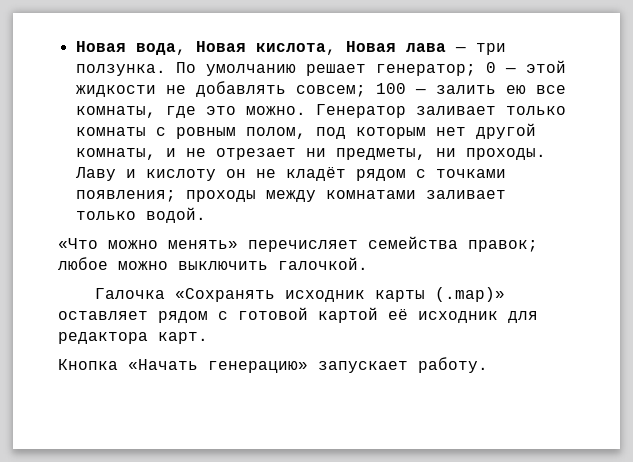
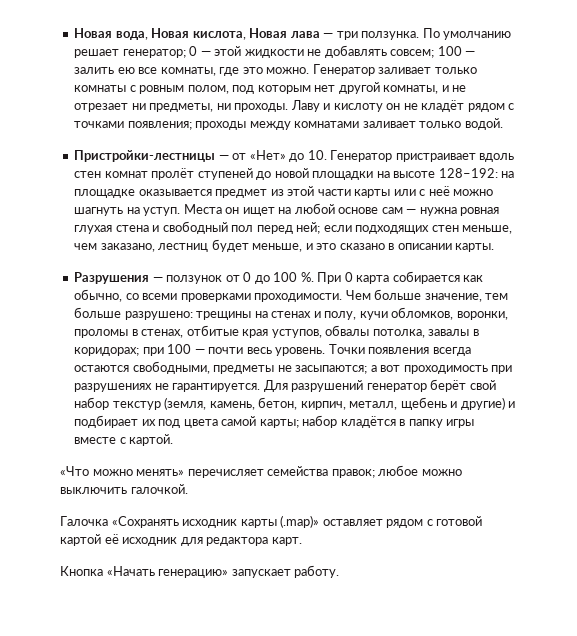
(206, 215) none -> [74,150,515,162] [74,168,515,180] [74,186,494,198] [74,203,500,216] [74,221,513,234] [74,239,495,252] [74,271,484,284] [74,289,509,302] [74,307,508,320] [74,325,479,338] [74,344,471,356] [74,361,513,374] [74,379,496,392] [74,397,516,410] [74,415,475,428] [74,434,174,446] // Пристройки-лестницы — от «Нет» до 10. Генератор пристраивает вдоль стен комнат пролёт ступеней до новой площадки на высоте 128–192: на площадке оказывается предмет из этой части карты или с неё можно шагнуть на уступ. Места он ищет на любой основе сам — нужна ровная глухая стена и свободный пол перед ней; если подходящих стен меньше, чем заказано, лестниц будет меньше, и это сказано в описании карты. // Разрушения — ползунок от 0 до 100 %. При 0 карта собирается как обычно, со всеми проверками проходимости. Чем больше значение, тем больше разрушено: трещины на стенах и полу, кучи обломков, воронки, проломы в стенах, отбитые края уступов, обвалы потолка, завалы в коридорах; при 100 — почти весь уровень. Точки появления всегда остаются свободными, предметы не засыпаются; а вот проходимость при разрушениях не гарантируется. Для разрушений генератор берёт свой набор текстур (земля, камень, бетон, кирпич, металл, щебень и другие) и подбирает их под цвета самой карты; набор кладётся в папку игры вместе с картой.

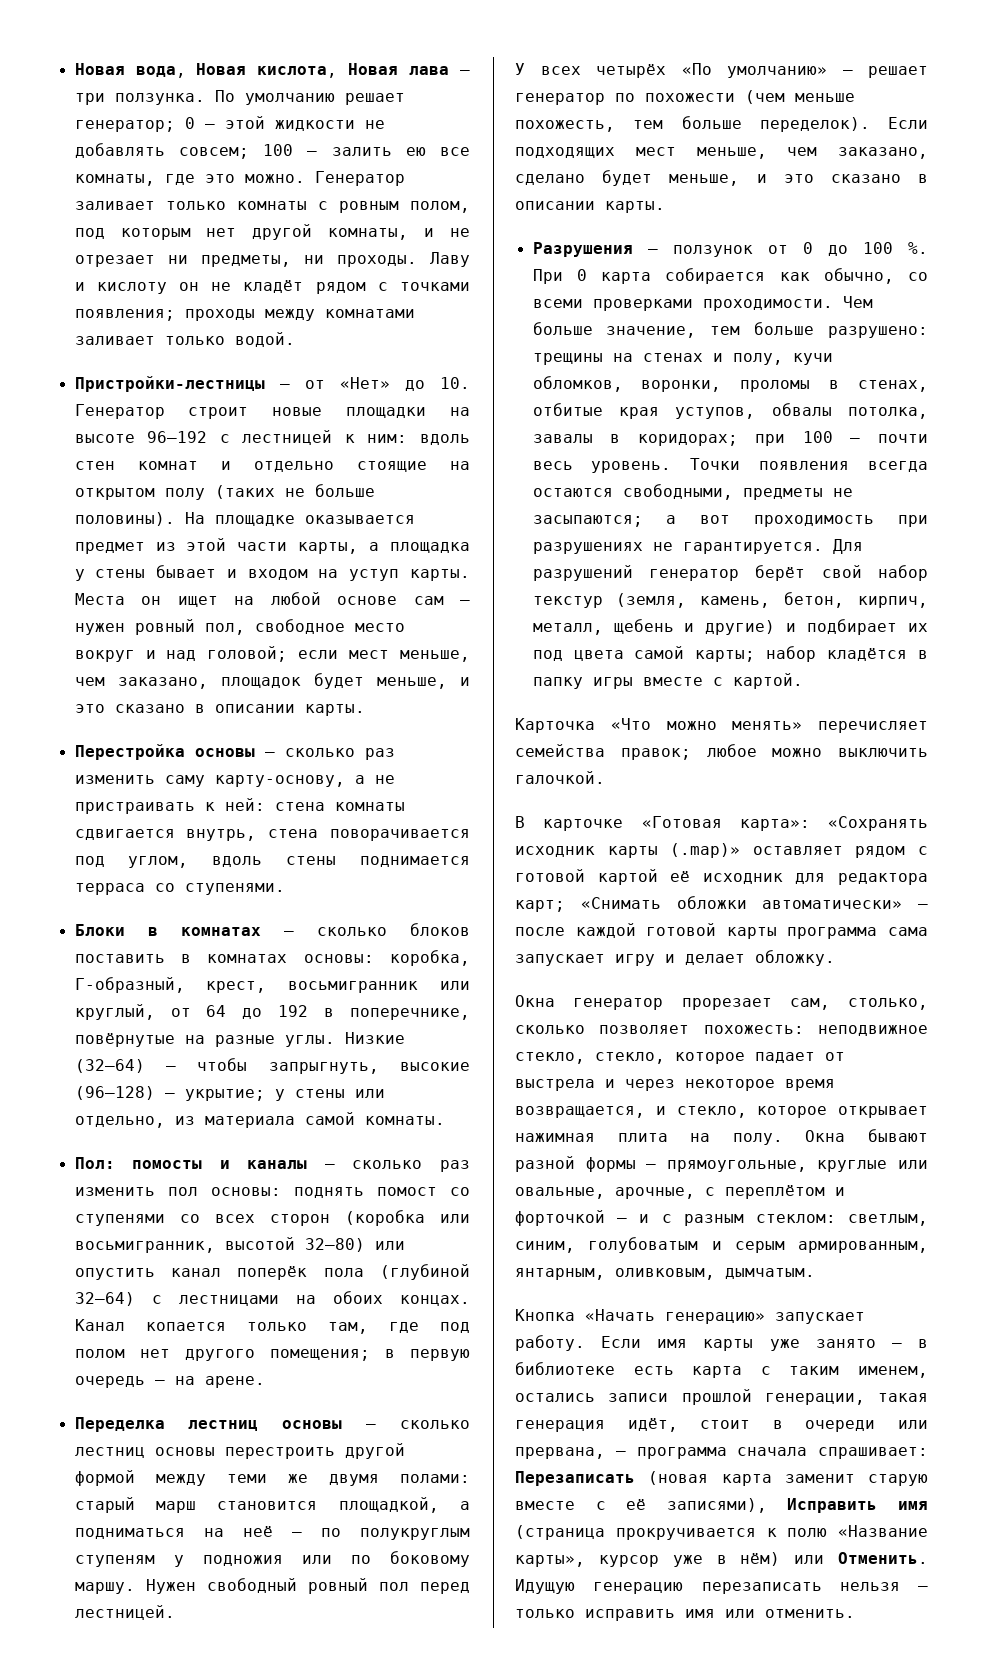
[395,153,515,162] [74,168,515,180] пристраивает вдоль стен комнат пролёт ступеней до новой площадки на высоте 128–192: на -> [188,407,470,419] [74,430,470,445] [74,461,470,472] [74,484,375,500] [74,512,205,526] строит новые площадки на высоте 96–192 с лестницей к ним: вдоль стен комнат и отдельно стоящие на открытом полу (таких не больше половины). На
[354,186,494,198] [74,207,181,216] карты или с неё можно шагнуть на уступ. -> [298,542,470,554] [74,565,470,581] карты, а площадка у стены бывает и входом на уступ карты.
[419,207,500,216] [74,221,513,234] [74,243,209,252] нужна ровная глухая стена и свободный пол перед ней; если подходящих стен меньше, чем заказано, лестниц -> [74,619,405,635] [74,646,470,662] [74,673,470,689] [74,704,365,716] [74,744,395,760] [74,775,395,787] [74,798,405,814] [74,829,470,841] [74,856,470,868] [74,883,285,895] [74,923,470,936] [74,950,470,966] [74,977,470,993] [74,1004,470,1020] [74,1032,405,1047] [74,1058,470,1074] [74,1086,385,1101] [74,1112,445,1128] [74,1157,470,1172] [74,1187,470,1198] [74,1210,470,1226] [74,1237,405,1253] [74,1264,470,1280] [74,1291,470,1306] [74,1319,470,1334] [74,1349,470,1361] [74,1376,265,1388] [74,1417,470,1432] [74,1443,405,1459] [74,1470,470,1486] [74,1497,470,1513] [74,1526,470,1540] [74,1551,470,1567] [74,1578,470,1594] [74,1605,175,1620] [515,63,928,78] [515,90,855,105] [515,116,928,132] [515,147,928,159] [515,174,585,185] нужен ровный пол, свободное место вокруг и над головой; если мест меньше, чем заказано, площадок будет меньше, и это сказано в описании карты. // Перестройка основы — сколько раз изменить саму карту-основу, а не пристраивать к ней: стена комнаты сдвигается внутрь, стена поворачивается под углом, вдоль стены поднимается терраса со ступенями. // Блоки в комнатах — сколько блоков поставить в комнатах основы: коробка, Г-образный, крест, восьмигранник или круглый, от 64 до 192 в поперечнике, повёрнутые на разные углы. Низкие (32–64) — чтобы запрыгнуть, высокие (96–128) — укрытие; у стены или отдельно, из материала самой комнаты. // Пол: помосты и каналы — сколько раз изменить пол основы: поднять помост со ступенями со всех сторон (коробка или восьмигранник, высотой 32–80) или опустить канал поперёк пола (глубиной 32–64) с лестницами на обоих концах. Канал копается только там, где под полом нет другого помещения; в первую очередь — на арене. // Переделка лестниц основы — сколько лестниц основы перестроить другой формой между теми же двумя полами: старый марш становится площадкой, а подниматься на неё — по полукруглым ступеням у подножия или по боковому маршу. Нужен свободный ровный пол перед лестницей. // У всех четырёх «По умолчанию» — решает генератор по похожести (чем меньше похожесть, тем больше переделок). Если подходящих мест меньше, чем заказано, сделано
(174, 440) none -> [515,718,595,733] Карточка
[60,516,108,526] Галочка -> [515,816,810,831] В карточке «Готовая карта»:
[271,537,302,546] карт. -> [515,896,928,912] [515,923,928,939] [515,950,835,966] [515,995,928,1010] [515,1025,928,1036] [515,1052,845,1064] [515,1079,835,1091] [515,1106,928,1118] [515,1129,928,1145] [515,1156,928,1172] [515,1185,845,1199] [515,1210,928,1226] [515,1237,928,1253] [515,1268,815,1280] карт; «Снимать обложки автоматически» — после каждой готовой карты программа сама запускает игру и делает обложку. // Окна генератор прорезает сам, столько, сколько позволяет похожесть: неподвижное стекло, стекло, которое падает от выстрела и через некоторое время возвращается, и стекло, которое открывает нажимная плита на полу. Окна бывают разной формы — прямоугольные, круглые или овальные, арочные, с переплётом и форточкой — и с разным стеклом: светлым, синим, голубоватым и серым армированным, янтарным, оливковым, дымчатым.
(340, 571) none -> [601,1336,928,1351] [515,1362,928,1378] [515,1389,928,1405] [515,1418,928,1432] [515,1447,928,1459] [515,1471,928,1486] [515,1498,928,1513] [515,1525,928,1540] [515,1552,928,1567] [515,1579,928,1594] [515,1609,855,1621] Если имя карты уже занято — в библиотеке есть карта с таким именем, остались записи прошлой генерации, такая генерация идёт, стоит в очереди или прервана, — программа сначала спрашивает: Перезаписать (новая карта заменит старую вместе с её записями), Исправить имя (страница прокручивается к полю «Название карты», курсор уже в нём) или Отменить. Идущую генерацию перезаписать нельзя — только исправить имя или отменить.

